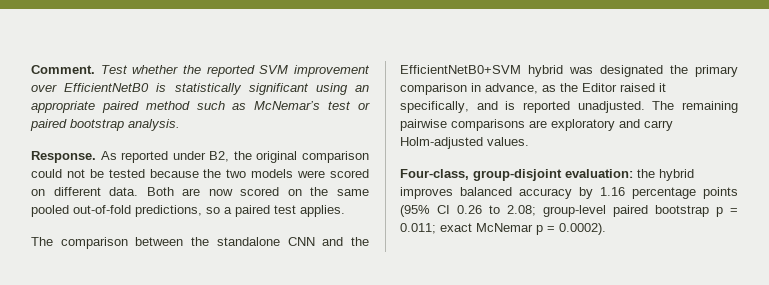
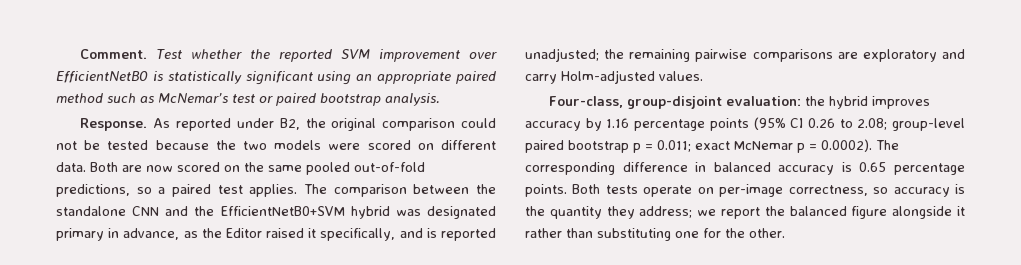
(345, 211) // -> (298, 190) none
[670,65,738,77] [400,83,467,95] the primary comparison -> [56,228,104,241] primary
[577,101,675,113] unadjusted. The -> [525,48,625,62] unadjusted; the
[460,187,512,196] balanced -> (931, 102) none
(606, 229) none -> [876,140,899,150] [525,162,965,175] [525,184,965,197] [525,206,965,219] [525,228,785,241] The corresponding difference in balanced accuracy is 0.65 percentage points. Both tests operate on per-image correctness, so accuracy is the quantity they address; we report the balanced figure alongside it rather than substituting one for the other.

